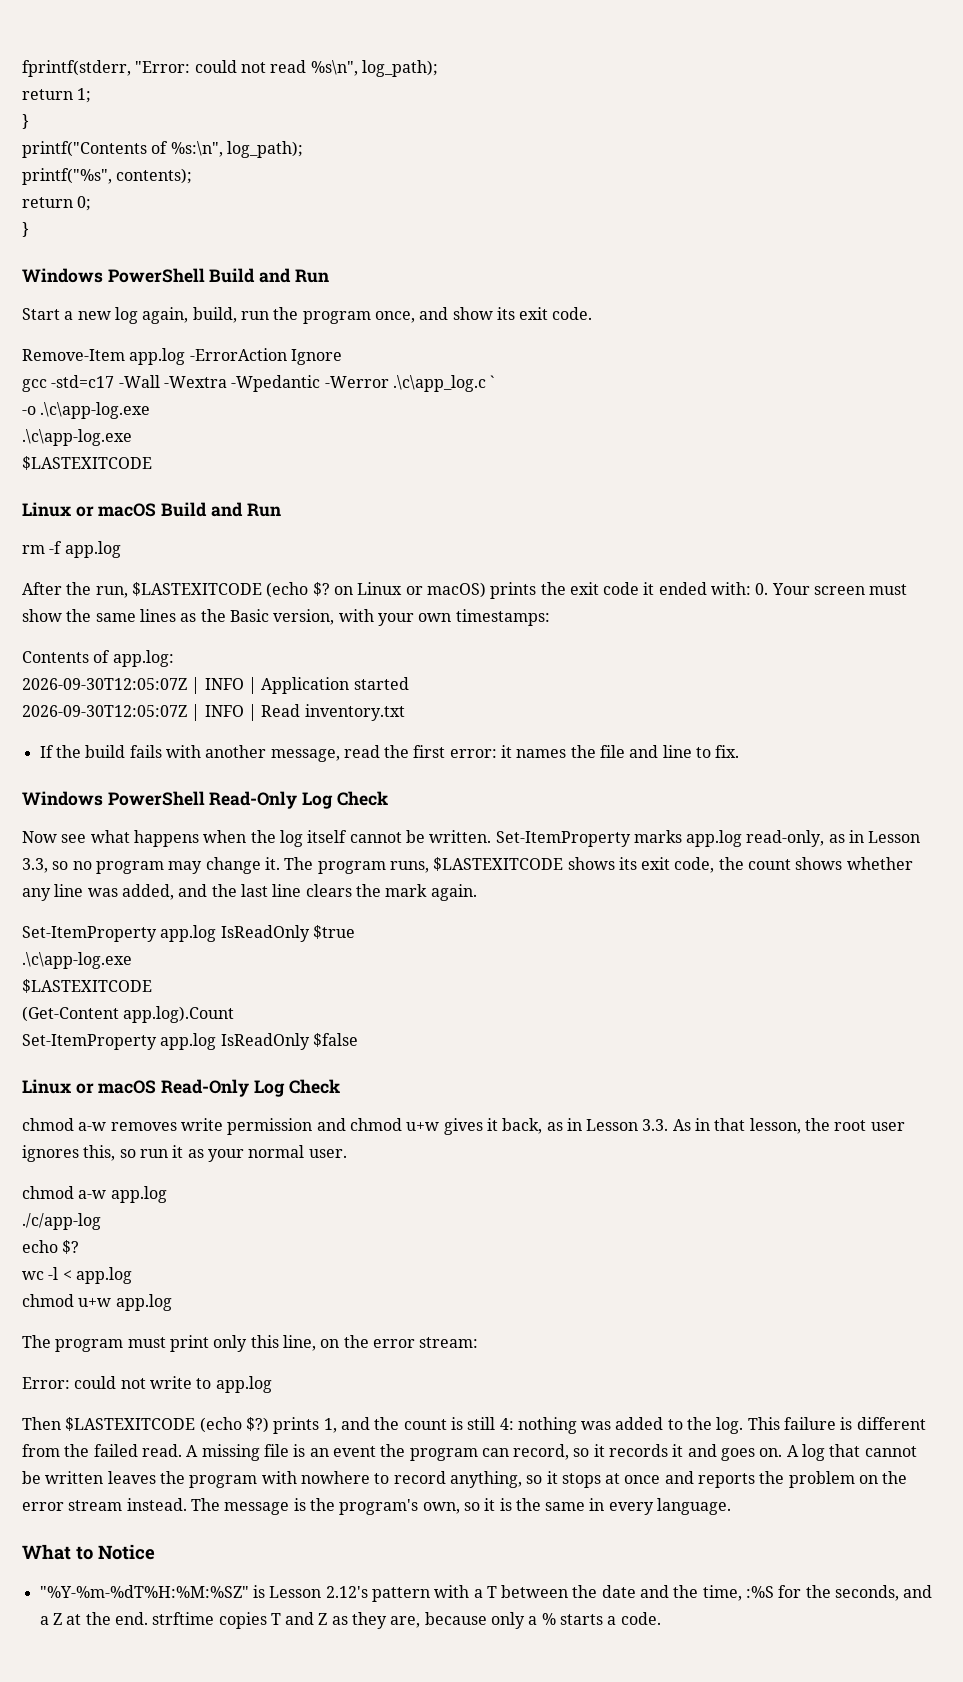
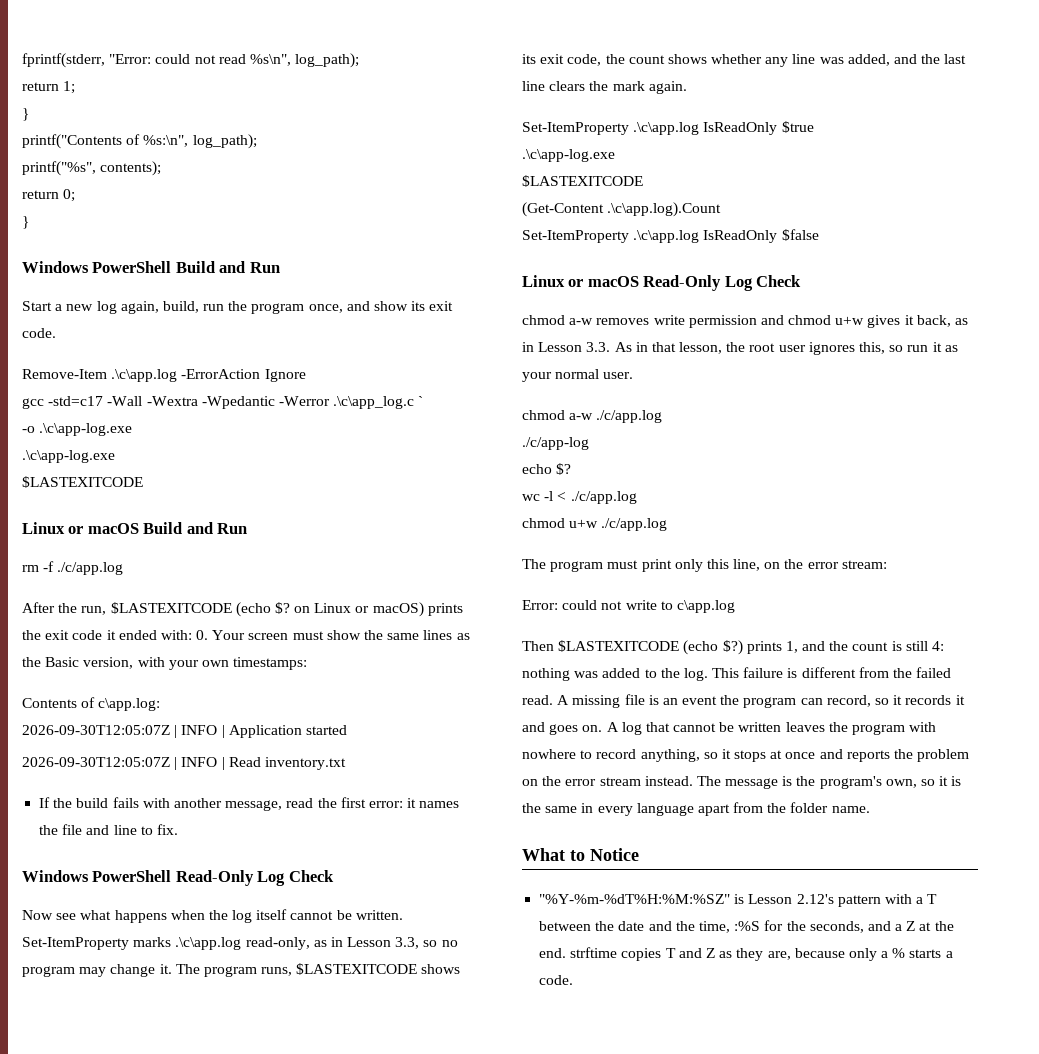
[129,348,186,365] app.log -> [111,369,178,382] .\c\app.log
[64,541,121,558] app.log -> [57,562,124,575] ./c/app.log
[112,650,174,667] app.log: -> [98,698,161,711] c\app.log:
[686,830,743,847] app.log -> [175,937,242,950] .\c\app.log
[160,925,217,942] app.log -> [633,122,700,135] .\c\app.log
[123,1006,235,1023] [22,1033,217,1050] app.log).Count // Set-ItemProperty app.log -> [607,202,722,217] [522,230,700,243] .\c\app.log).Count // Set-ItemProperty .\c\app.log
[110,1186,167,1203] app.log -> [596,410,663,423] ./c/app.log
[75,1267,132,1284] [22,1294,172,1311] app.log // chmod u+w app.log -> [570,491,637,504] [522,518,668,531] ./c/app.log // chmod u+w ./c/app.log
[215,1376,272,1393] app.log -> [676,600,735,613] c\app.log
[657,1498,732,1515] language. -> [636,802,870,816] language apart from the folder name.

